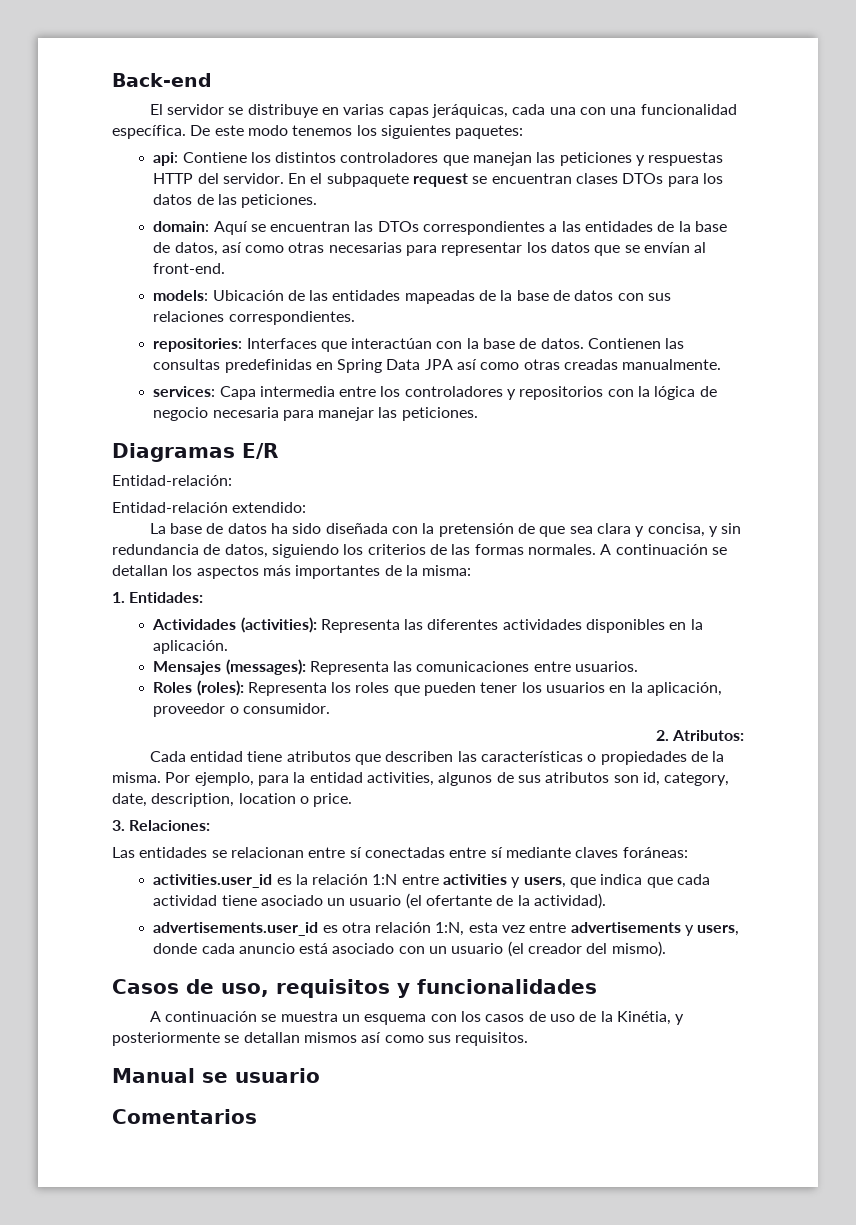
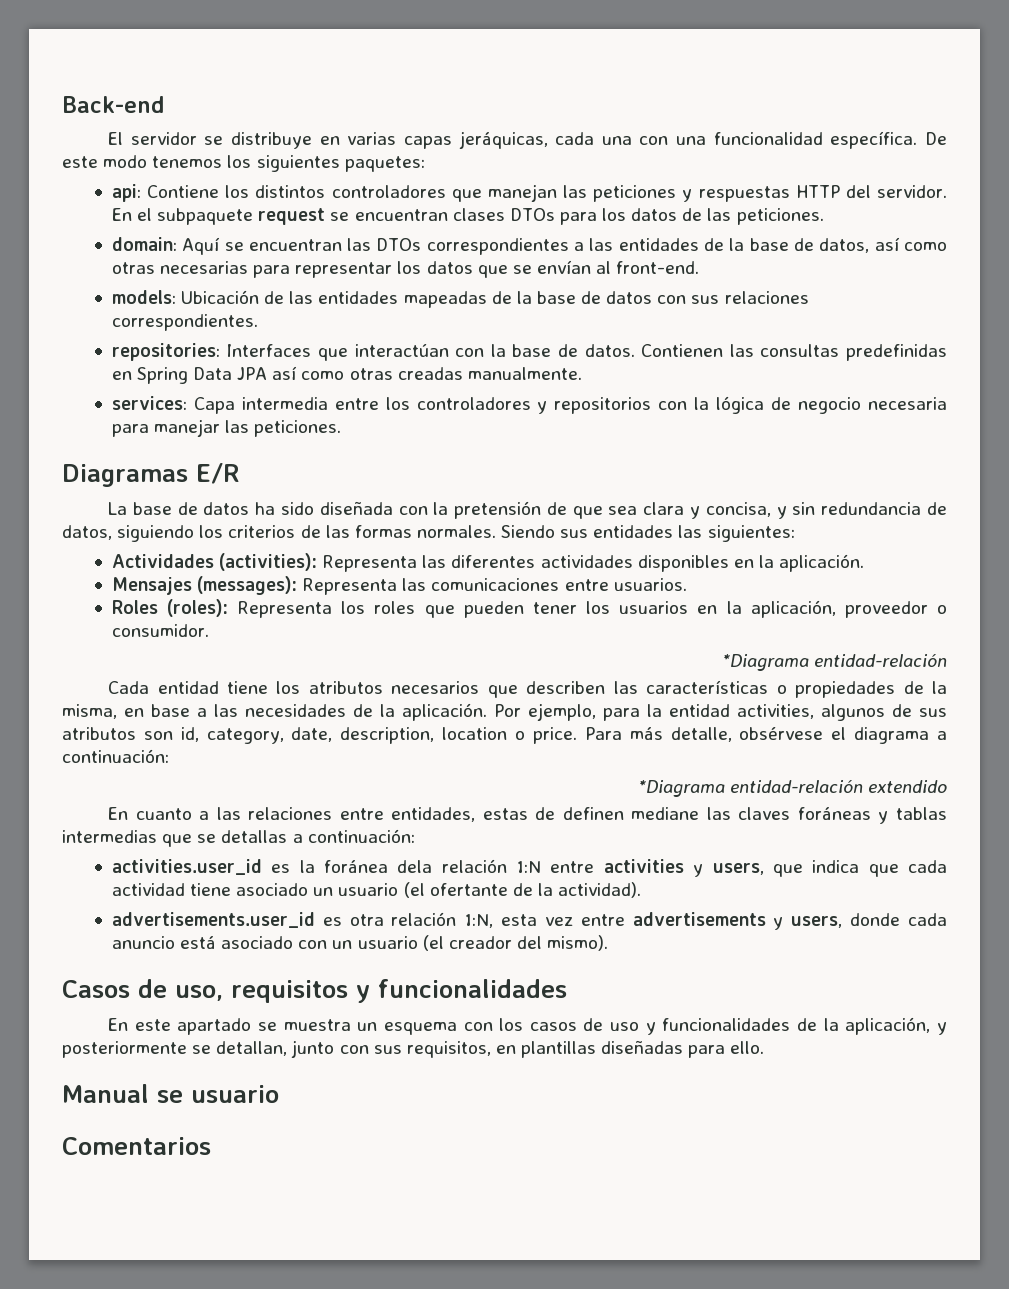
[112,475,232,486] [112,502,307,513] // Entidad-relación: // Entidad-relación extendido: -> (240, 473) none
[600,544,727,555] [112,565,472,579] [112,592,204,603] A continuación se detallan los aspectos más importantes de la misma: // 1. Entidades: -> [501,525,795,542] Siendo sus entidades las siguientes:
[655,730,745,741] 2. Atributos: -> [721,654,947,671] *Diagrama entidad-relación
[286,751,351,762] atributos -> [276,681,480,694] los atributos necesarios
[112,772,161,783] misma. -> [62,703,487,721] misma, en base a las necesidades de la aplicación.
[112,820,211,831] [112,847,688,858] // 3. Relaciones: // Las entidades se relacionan entre sí conectadas entre sí mediante claves foráneas: -> [584,727,948,744] [62,749,169,763] [637,780,947,797] [108,807,947,824] [62,829,415,847] Para más detalle, obsérvese el diagrama a continuación: // *Diagrama entidad-relación extendido // En cuanto a las relaciones entre entidades, estas de definen mediane las claves foráneas y tablas intermedias que se detallas a continuación:
(308, 879) none -> [323,860,433,873] foránea dela
[149,1011,258,1022] A continuación -> [108,1018,252,1035] En este apartado
[579,1011,671,1025] de la Kinétia, -> [645,1017,931,1035] y funcionalidades de la aplicación,
[243,1032,529,1046] detallan mismos así como sus requisitos. -> [216,1040,765,1058] detallan, junto con sus requisitos, en plantillas diseñadas para ello.

